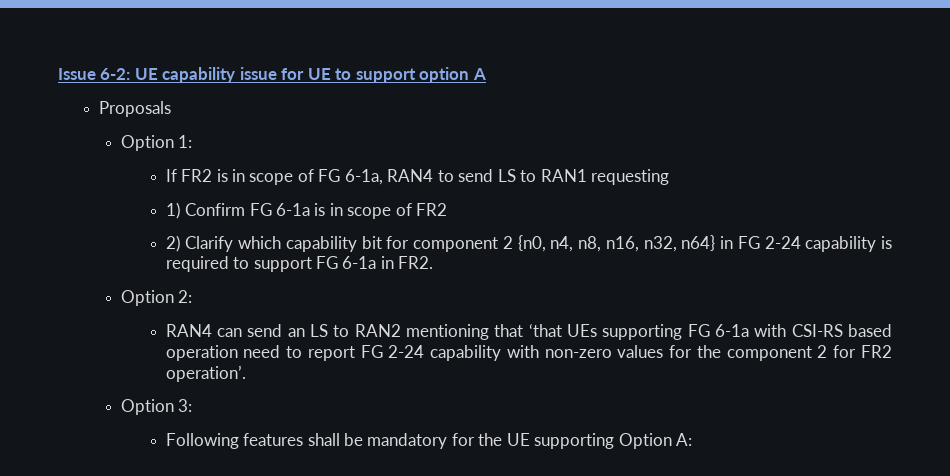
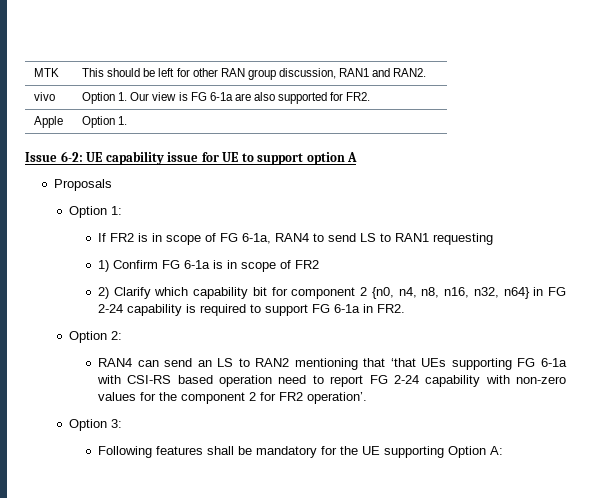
(58, 74) none -> [34,68,60,77] [82,68,427,80] [34,92,56,101] [82,92,371,104] [34,116,64,128] [82,116,128,128] MTK | This should be left for other RAN group discussion, RAN1 and RAN2. // vivo | Option 1. Our view is FG 6-1a are also supported for FR2. // Apple | Option 1. //

